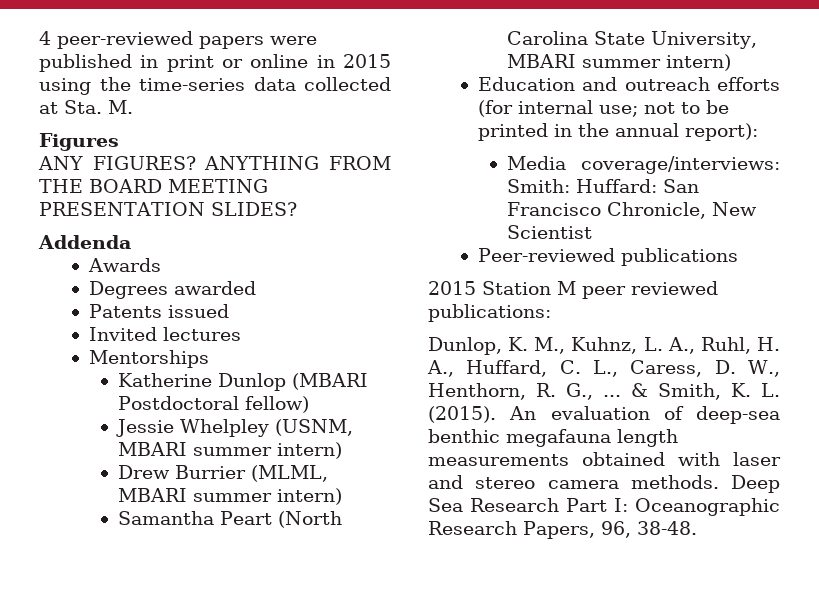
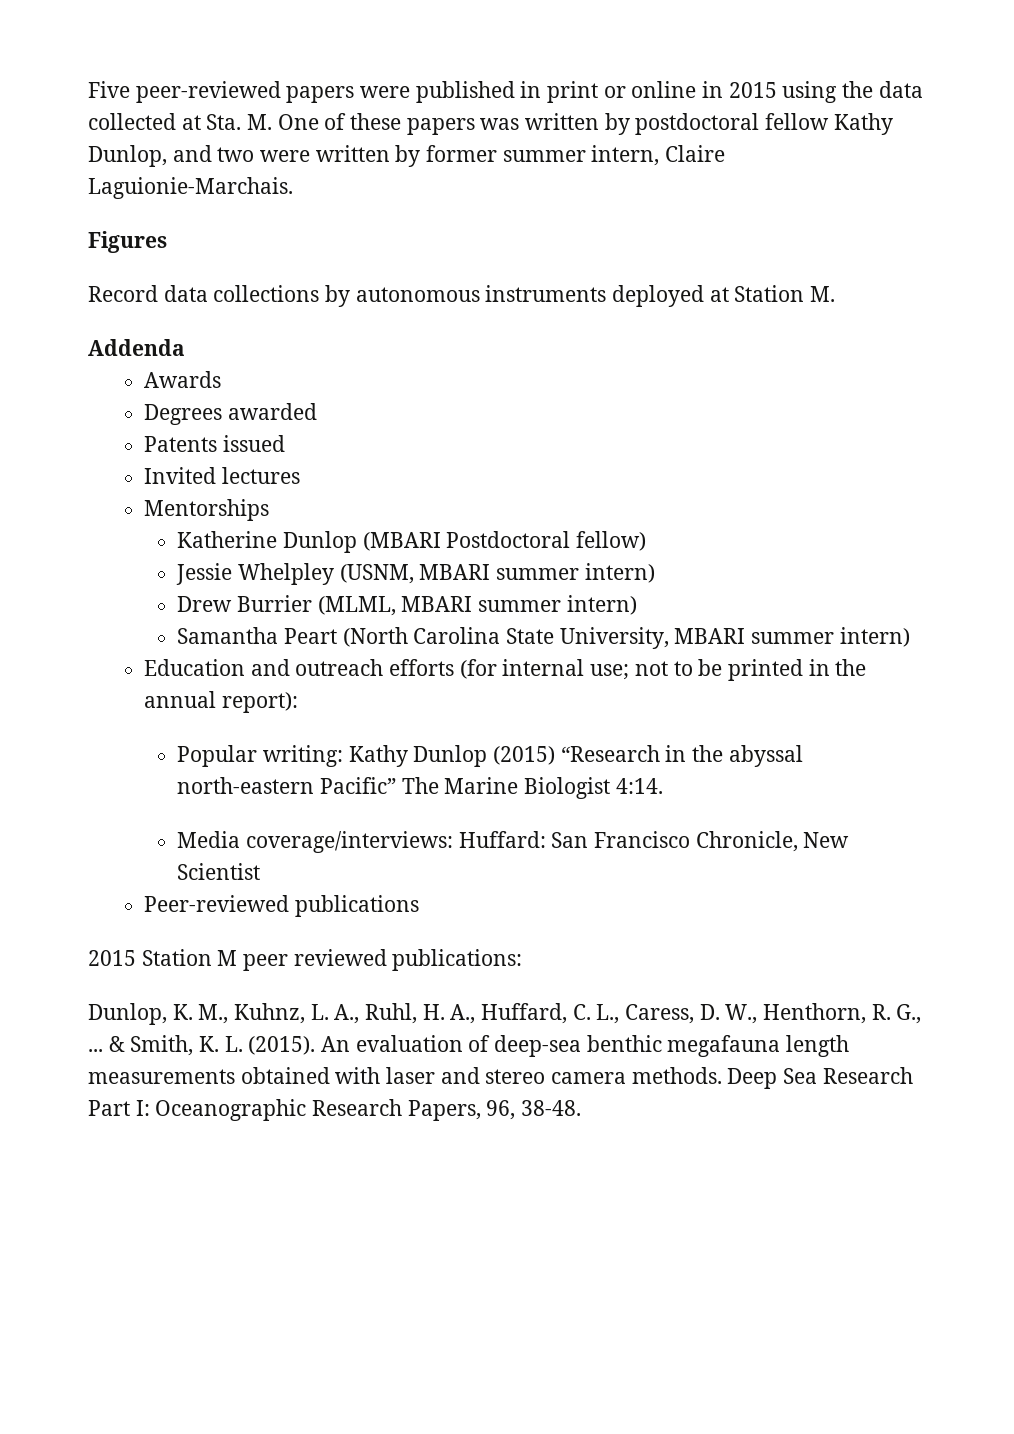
[39,31,51,45] 4 -> [88,81,130,98] Five
[139,78,245,91] time-series -> (874, 89) none
[39,133,119,151] [38,156,391,170] [39,179,268,193] [39,202,297,216] // Figures // ANY FIGURES? ANYTHING FROM THE BOARD MEETING PRESENTATION SLIDES? -> [277,113,893,135] [88,145,726,167] [88,177,293,199] [88,231,167,253] [88,285,836,307] One of these papers was written by postdoctoral fellow Kathy Dunlop, and two were written by former summer intern, Claire Laguionie-Marchais. // Figures // Record data collections by autonomous instruments deployed at Station M.
(758, 132) none -> [177,745,803,767] [177,777,663,799] // Popular writing: Kathy Dunlop (2015) “Research in the abyssal north-eastern Pacific” The Marine Biologist 4:14.
[506,179,570,193] Smith: -> (453, 842) none

